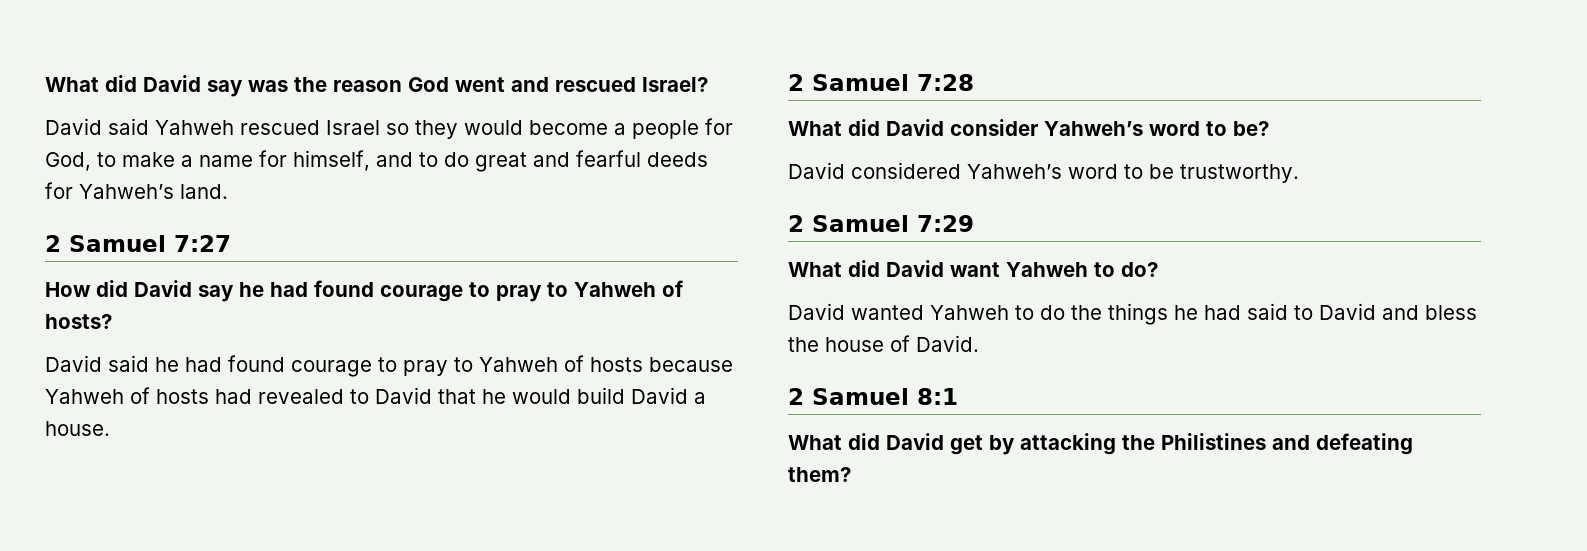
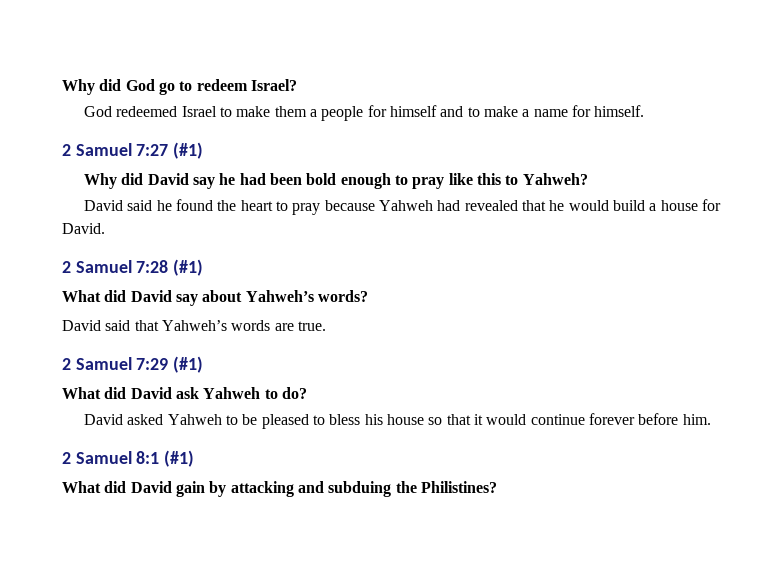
[45,75,708,97] [45,118,608,139] What did David say was the reason God went and rescued Israel? // David said Yahweh rescued Israel so they would become -> [62,79,297,95] [84,106,307,117] Why did God go to redeem Israel? // God redeemed Israel to make them
[45,152,91,171] God, -> [390,105,464,117] himself and
[293,150,708,172] [45,182,228,199] himself, and to do great and fearful deeds for Yahweh’s land. -> [594,105,645,117] himself.
[45,282,91,297] // How -> [173,142,204,159] [84,173,118,189] (#1) // Why
[314,280,683,302] [45,314,112,329] [45,355,733,377] [45,387,706,404] [45,421,110,436] found courage to pray to Yahweh of hosts? // David said he had found courage to pray to Yahweh of hosts because Yahweh of hosts had revealed to David that he would build David a house. -> [270,173,588,189] [84,199,721,215] [62,223,105,234] been bold enough to pray like this to Yahweh? // David said he found the heart to pray because Yahweh had revealed that he would build a house for David.
[788,119,1269,136] [788,162,1299,183] // What did David consider Yahweh’s word to be? // David considered Yahweh’s word to be trustworthy. -> [173,259,204,276] [62,290,368,306] [62,320,326,331] (#1) // What did David say about Yahweh’s words? // David said that Yahweh’s words are true.
[788,260,1000,277] // What did David want -> [173,356,204,373] [62,387,199,399] (#1) // What did David ask
[851,303,1477,325] [788,335,979,352] wanted Yahweh to do the things he had said to David and bless the house of David. -> [127,413,711,429] asked Yahweh to be pleased to bless his house so that it would continue forever before him.
[788,433,983,455] // What did David get -> [164,450,195,467] [62,481,205,497] (#1) // What did David gain
[1122,433,1413,455] [788,467,851,482] the Philistines and defeating them? -> [297,481,497,497] and subduing the Philistines?

